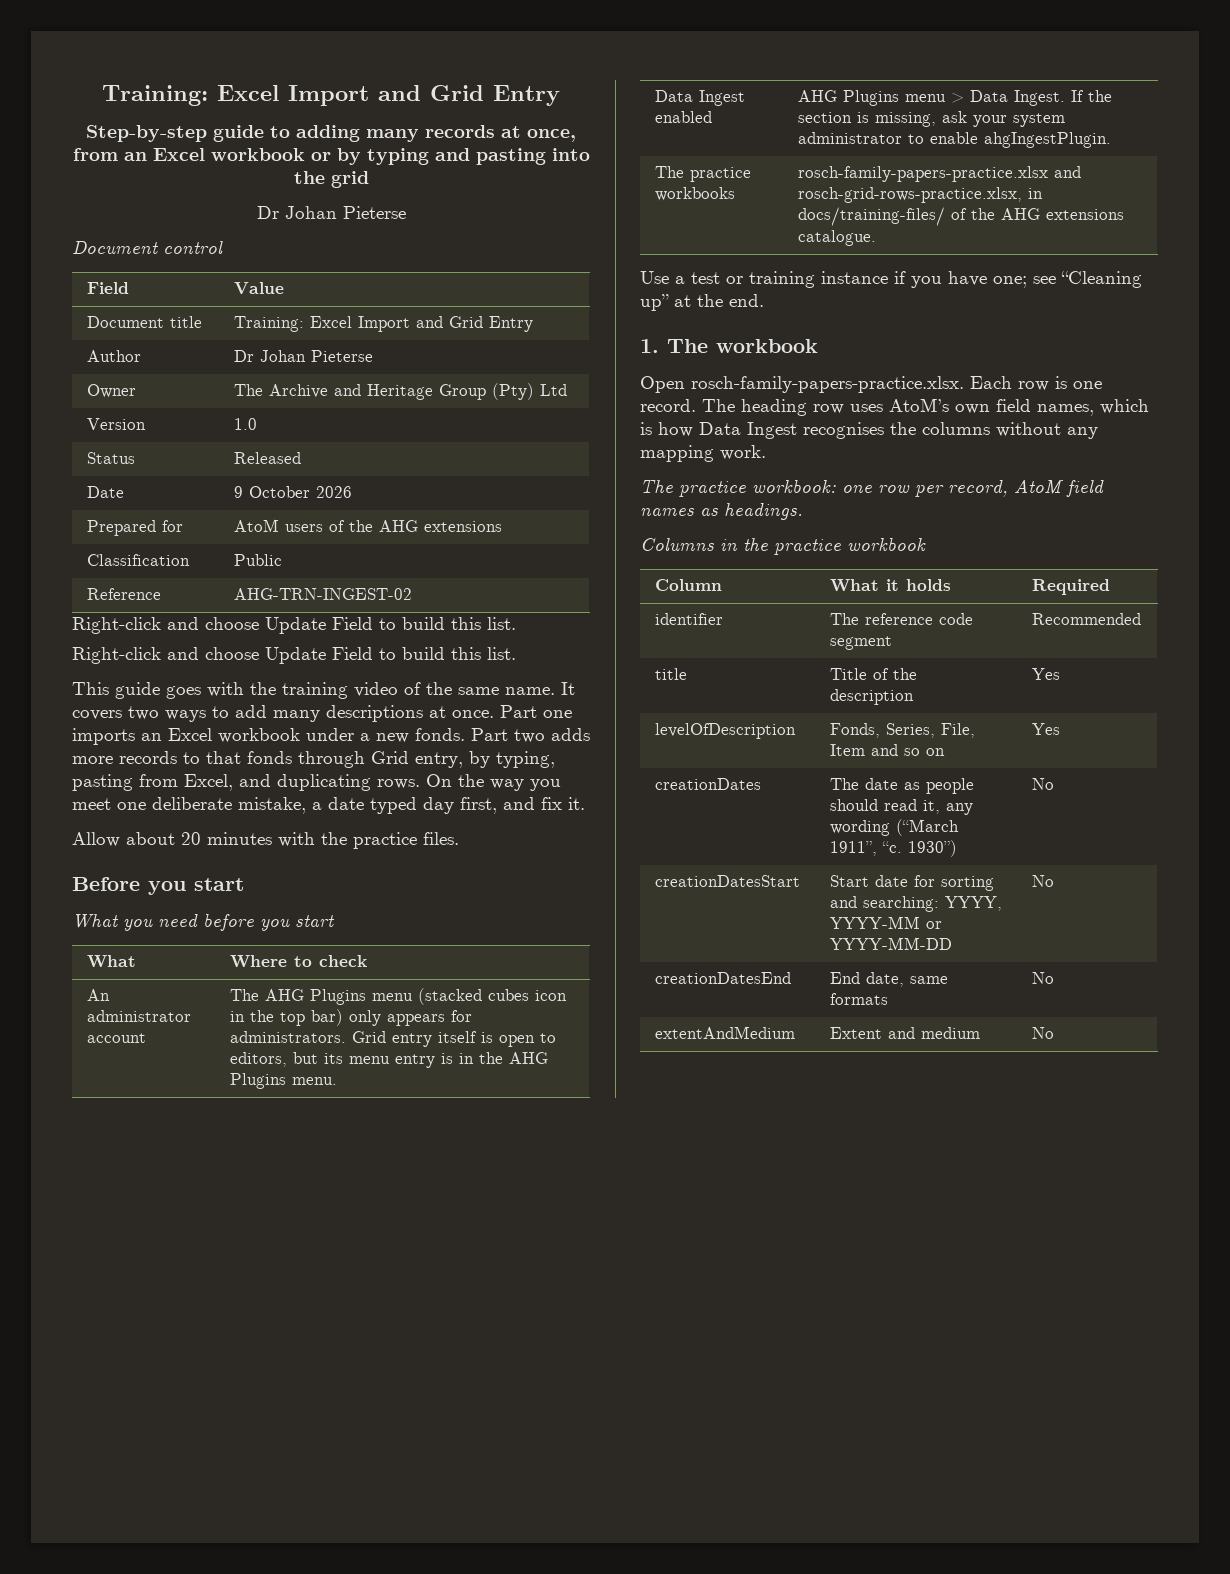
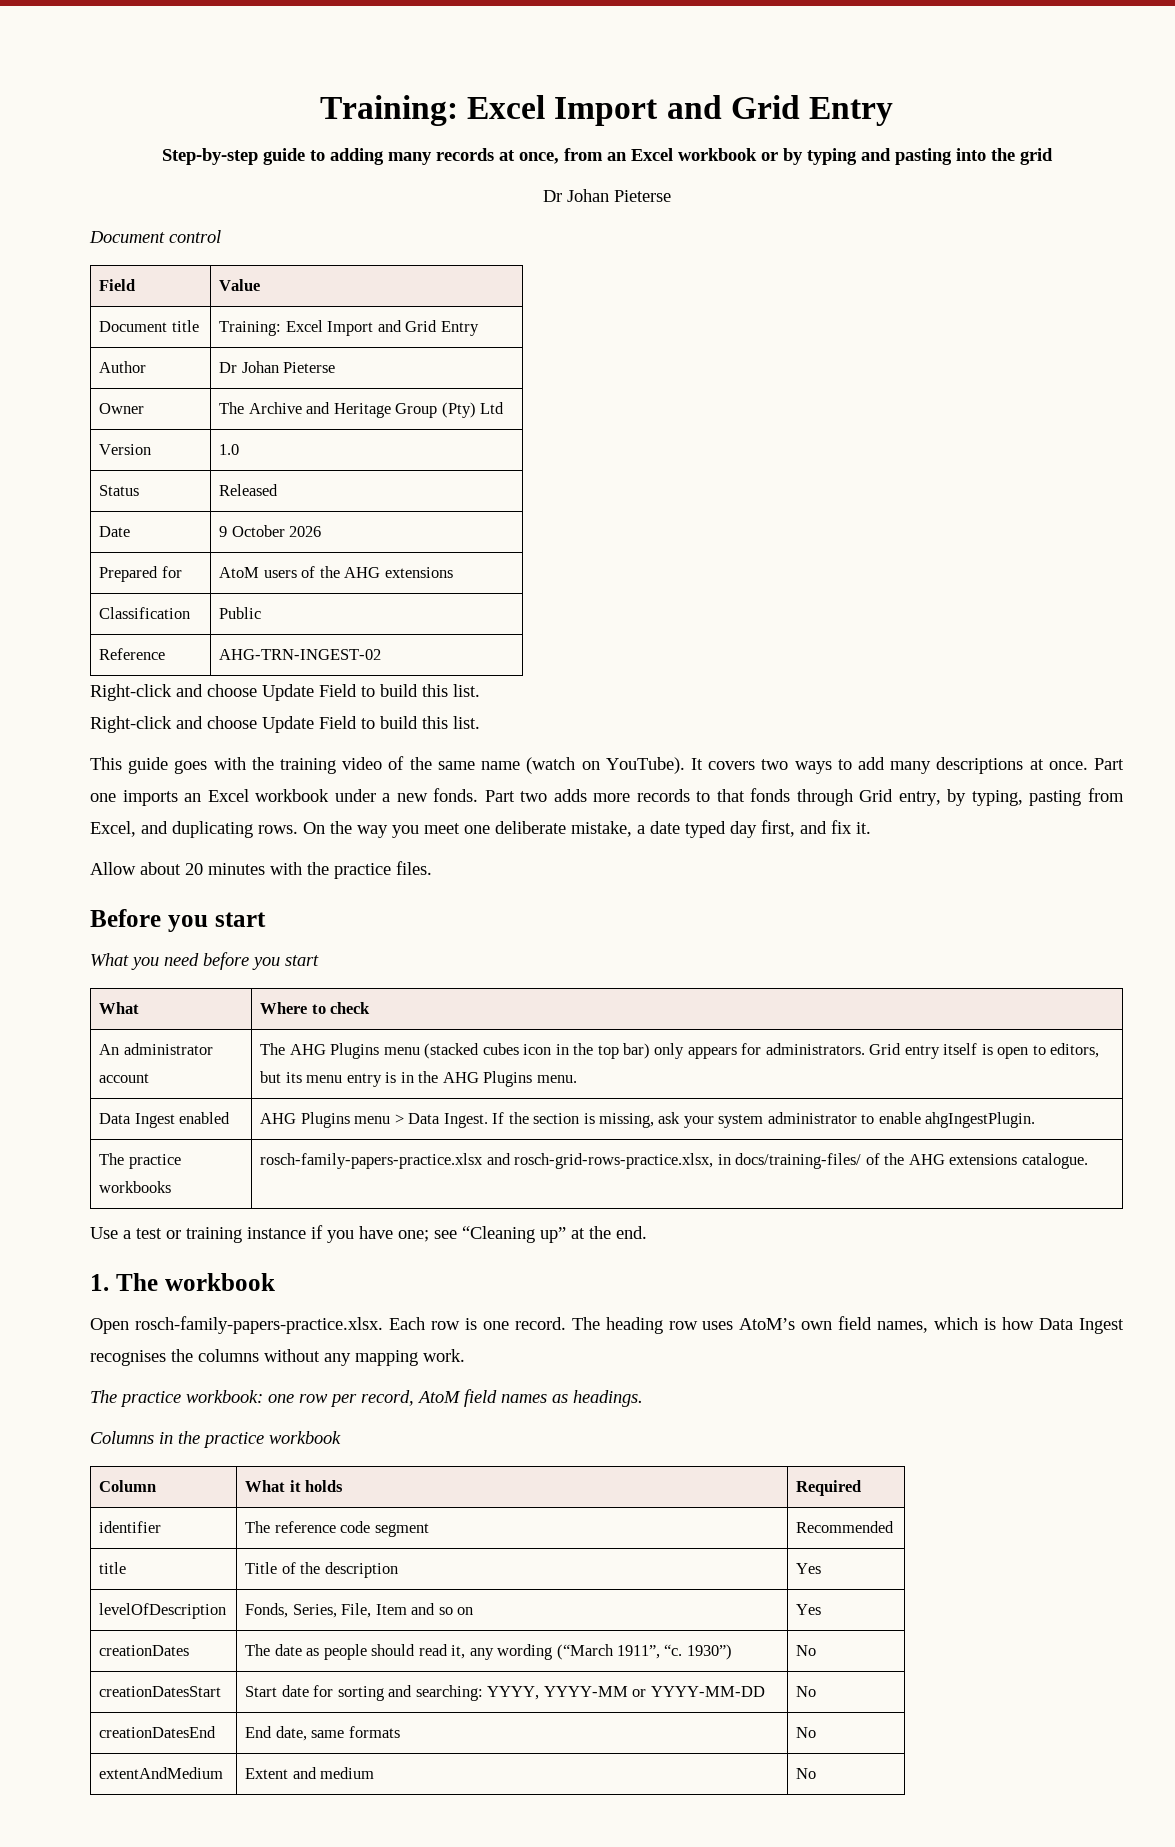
[505,687,555,695] name. -> [481,757,685,774] name (watch on YouTube).

